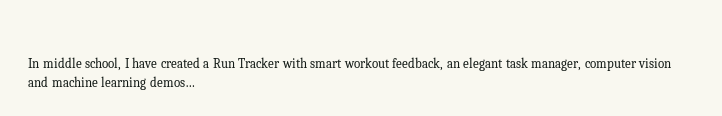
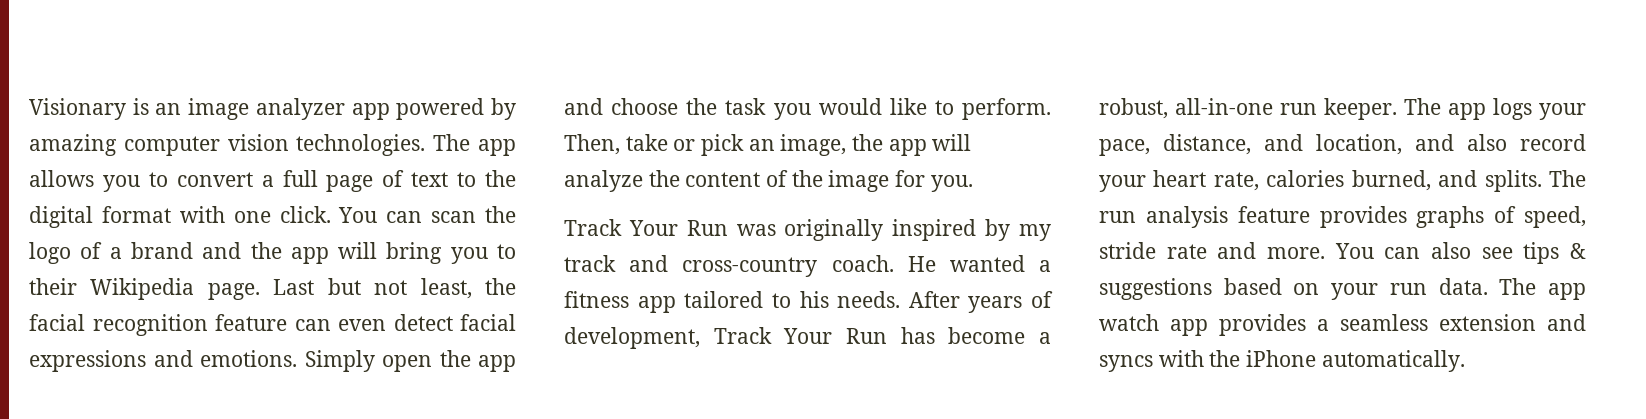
[28,57,672,71] [28,76,195,90] In middle school, I have created a Run Tracker with smart workout feedback, an elegant task manager, computer vision and machine learning demos… -> [29,98,516,120] [29,134,516,156] [29,170,516,192] [29,206,516,228] [29,242,516,264] [29,278,516,300] [29,314,516,336] [29,350,516,372] [564,98,1051,120] [564,134,972,156] [564,170,973,192] [564,219,1051,241] [564,255,1051,277] [564,291,1053,313] [564,327,1051,349] [1099,98,1586,120] [1099,134,1586,156] [1099,170,1586,192] [1099,206,1586,228] [1099,242,1586,264] [1099,278,1586,300] [1099,314,1586,336] [1099,350,1465,372] Visionary is an image analyzer app powered by amazing computer vision technologies. The app allows you to convert a full page of text to the digital format with one click. You can scan the logo of a brand and the app will bring you to their Wikipedia page. Last but not least, the facial recognition feature can even detect facial expressions and emotions. Simply open the app and choose the task you would like to perform. Then, take or pick an image, the app will analyze the content of the image for you. // Track Your Run was originally inspired by my track and cross-country coach. He wanted a fitness app tailored to his needs. After years of development, Track Your Run has become a robust, all-in-one run keeper. The app logs your pace, distance, and location, and also record your heart rate, calories burned, and splits. The run analysis feature provides graphs of speed, stride rate and more. You can also see tips & suggestions based on your run data. The app watch app provides a seamless extension and syncs with the iPhone automatically.

